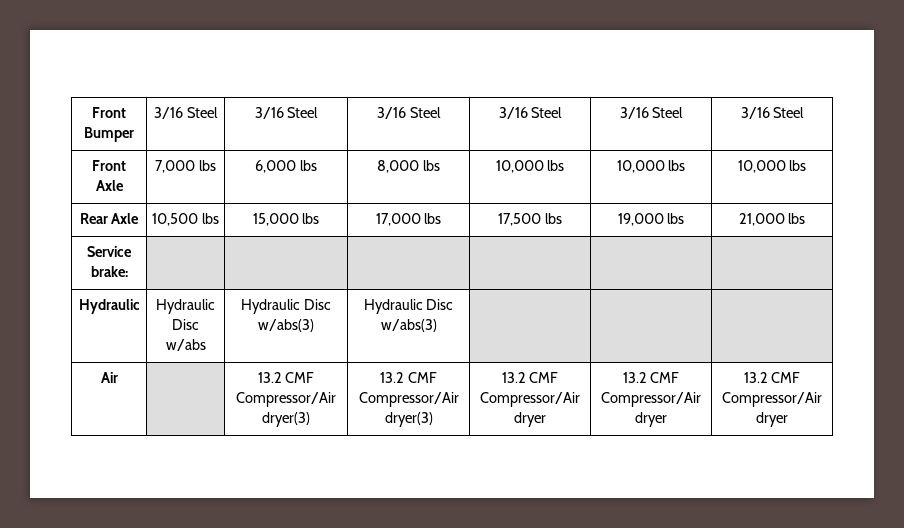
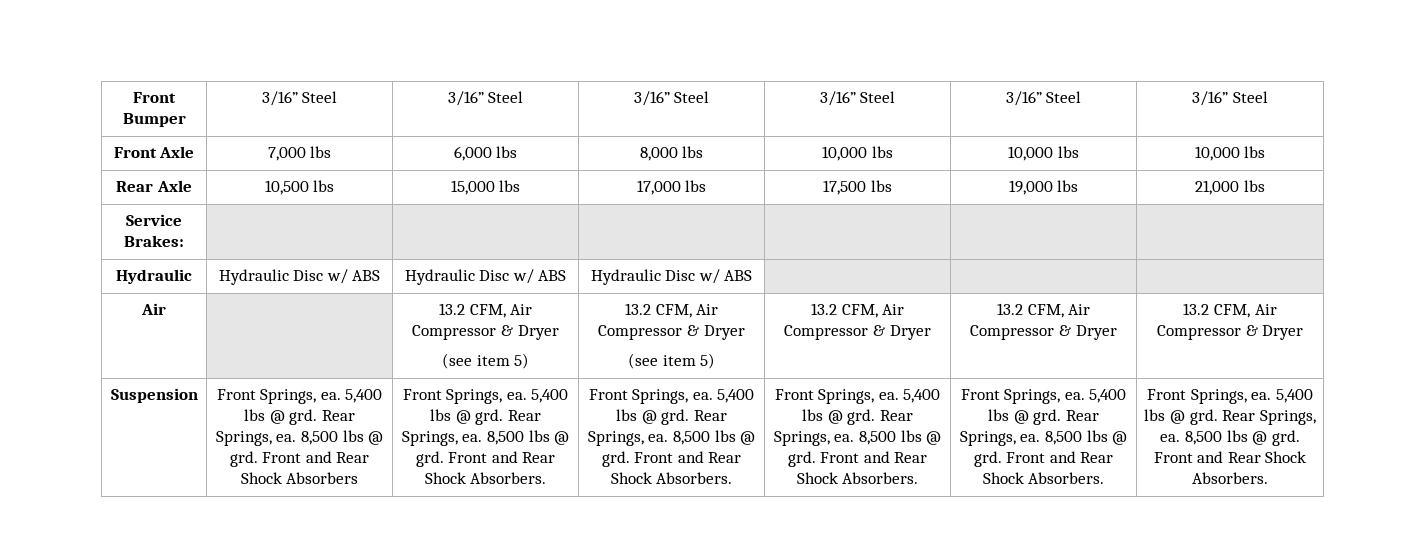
[154,107,218,119] [254,107,319,119] [377,107,441,119] [498,107,563,119] [619,107,684,119] [740,107,770,119] 3/16 Steel | 3/16 Steel | 3/16 Steel | 3/16 Steel | 3/16 Steel | 3/16 -> [261,91,338,106] [447,91,524,106] [633,91,710,106] [819,91,896,106] [1005,91,1082,106] [1192,91,1229,106] 3/16” Steel | 3/16” Steel | 3/16” Steel | 3/16” Steel | 3/16” Steel | 3/16”
[90,266,128,277] brake: -> [124,235,184,247] Brakes:
[165,339,206,351] [241,299,331,314] [258,319,314,332] [363,299,454,314] [380,319,437,332] w/abs | Hydraulic Disc w/abs(3) | Hydraulic Disc w/abs(3) -> [326,269,381,284] [404,269,567,285] [590,269,753,285] w/ ABS | Hydraulic Disc w/ ABS | Hydraulic Disc w/ ABS
[285,372,315,383] [236,392,336,407] [262,412,310,427] [380,372,437,383] [358,392,459,407] [384,412,433,427] [501,372,559,383] [480,392,580,407] [514,412,546,427] [622,372,680,383] [601,392,701,407] [635,412,667,427] [743,372,801,383] [722,392,822,407] [756,412,788,427] CMF Compressor/Air dryer(3) | 13.2 CMF Compressor/Air dryer(3) | 13.2 CMF Compressor/Air dryer | 13.2 CMF Compressor/Air dryer | 13.2 CMF Compressor/Air dryer -> [469,304,533,318] [412,325,559,340] [441,353,530,369] [624,303,719,318] [598,325,745,340] [627,353,716,369] [810,303,905,318] [784,325,931,340] [996,303,1091,318] [970,325,1117,340] [1183,303,1277,318] [1156,325,1304,340] [110,388,198,403] [216,389,383,404] [244,409,355,425] [215,430,384,446] [229,451,370,467] [240,472,359,484] [402,389,569,404] [430,409,541,425] [401,430,570,446] [415,451,556,467] [424,472,547,484] [588,389,755,404] [616,409,727,425] [587,430,756,446] [601,451,742,467] [610,472,733,484] [774,389,941,404] [802,409,913,425] [773,430,942,446] [787,451,928,467] [796,472,919,484] [960,389,1127,404] [988,409,1099,425] [959,430,1128,446] [973,451,1114,467] [982,472,1105,484] [1147,389,1313,404] [1144,409,1316,425] [1160,430,1300,446] [1153,451,1307,463] [1192,472,1268,484] CFM, Air Compressor & Dryer // (see item 5) | 13.2 CFM, Air Compressor & Dryer // (see item 5) | 13.2 CFM, Air Compressor & Dryer | 13.2 CFM, Air Compressor & Dryer | 13.2 CFM, Air Compressor & Dryer // Suspension | Front Springs, ea. 5,400 lbs @ grd. Rear Springs, ea. 8,500 lbs @ grd. Front and Rear Shock Absorbers | Front Springs, ea. 5,400 lbs @ grd. Rear Springs, ea. 8,500 lbs @ grd. Front and Rear Shock Absorbers. | Front Springs, ea. 5,400 lbs @ grd. Rear Springs, ea. 8,500 lbs @ grd. Front and Rear Shock Absorbers. | Front Springs, ea. 5,400 lbs @ grd. Rear Springs, ea. 8,500 lbs @ grd. Front and Rear Shock Absorbers. | Front Springs, ea. 5,400 lbs @ grd. Rear Springs, ea. 8,500 lbs @ grd. Front and Rear Shock Absorbers. | Front Springs, ea. 5,400 lbs @ grd. Rear Springs, ea. 8,500 lbs @ grd. Front and Rear Shock Absorbers.

